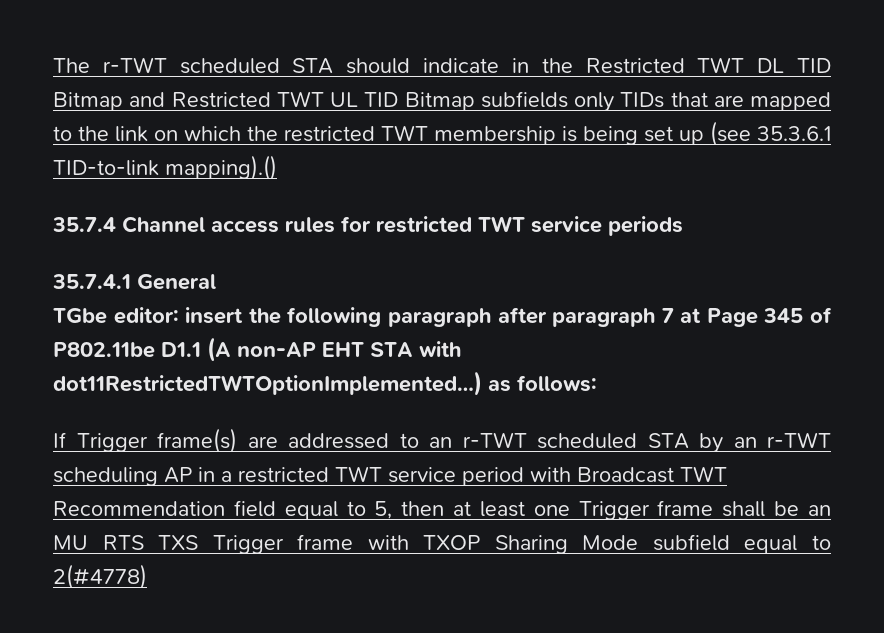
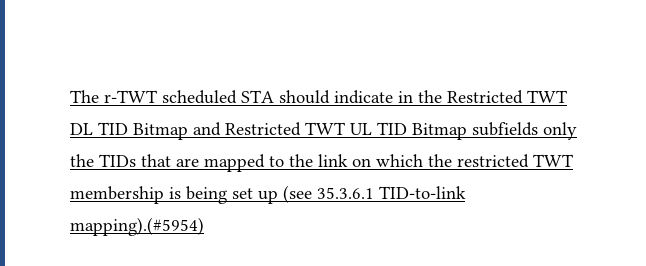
(614, 102) none -> [70,154,94,167] the
[165,155,277,180] [52,216,683,236] [52,274,216,290] [53,307,833,327] [53,337,461,362] [53,371,597,396] [53,428,831,453] [53,466,727,486] [53,500,831,520] [53,534,831,554] [53,564,147,589] mapping).() // 35.7.4 Channel access rules for restricted TWT service periods // 35.7.4.1 General // TGbe editor: insert the following paragraph after paragraph 7 at Page 345 of P802.11be D1.1 (A non-AP EHT STA with dot11RestrictedTWTOptionImplemented…) as follows: // If Trigger frame(s) are addressed to an r-TWT scheduled STA by an r-TWT scheduling AP in a restricted TWT service period with Broadcast TWT Recommendation field equal to 5, then at least one Trigger frame shall be an MU RTS TXS Trigger frame with TXOP Sharing Mode subfield equal to 2(#4778) -> [70,217,204,236] mapping).(#5954)

